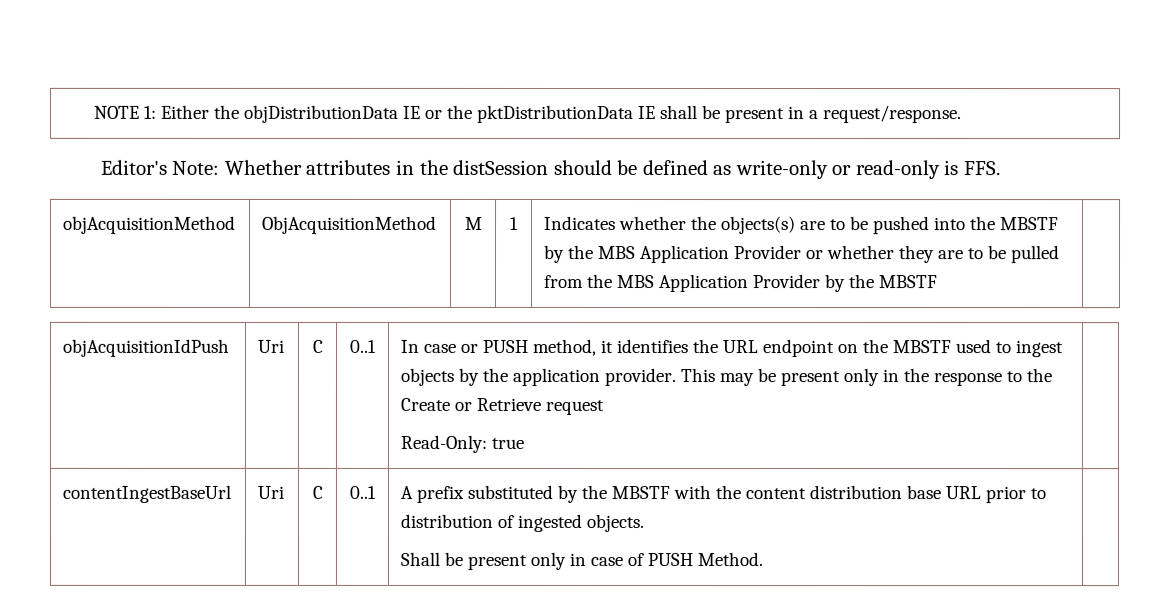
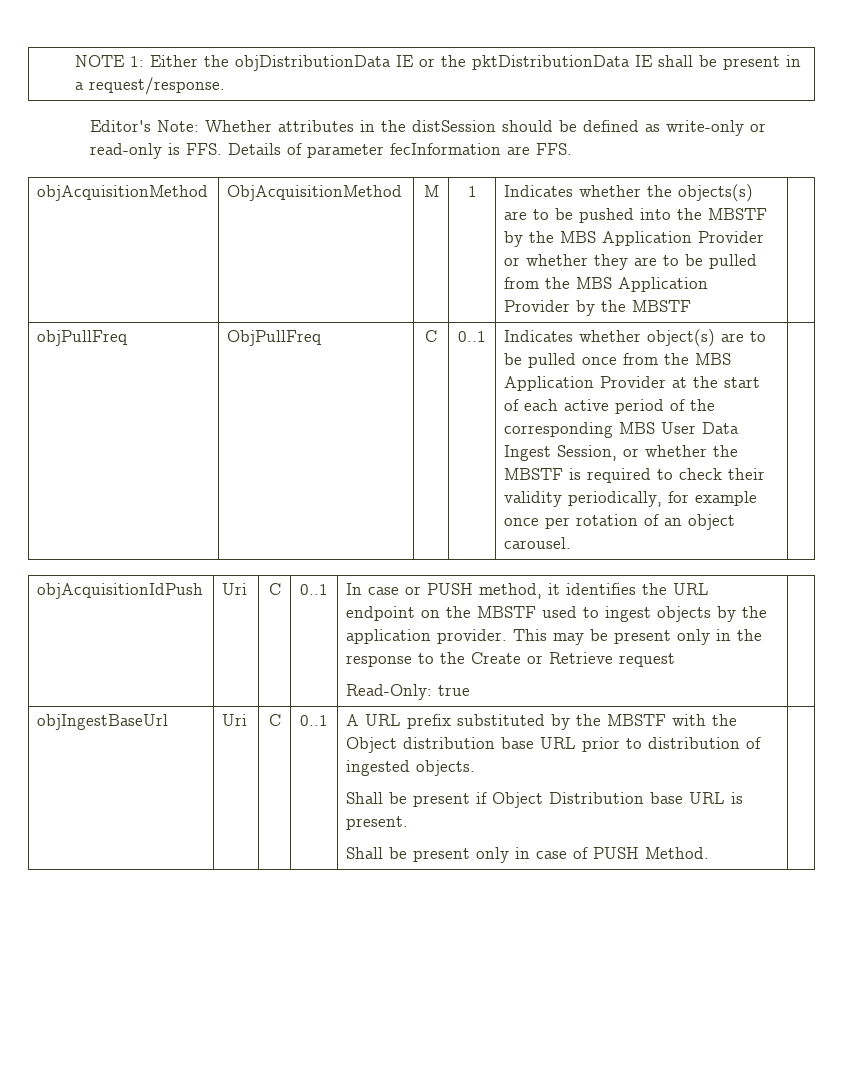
(1001, 168) none -> [228,143,573,158] Details of parameter fecInformation are FFS.
(939, 282) none -> [37,330,129,346] [227,330,323,346] [425,330,437,342] [458,331,486,342] [504,329,767,347] [504,353,732,368] [504,376,761,391] [504,399,716,414] [504,422,740,438] [504,445,739,461] [504,468,766,483] [504,491,758,507] [504,514,736,530] [504,537,572,549] // objPullFreq | ObjPullFreq | C | 0..1 | Indicates whether object(s) are to be pulled once from the MBS Application Provider at the start of each active period of the corresponding MBS User Data Ingest Session, or whether the MBSTF is required to check their validity periodically, for example once per rotation of an object carousel. |
[62,484,232,503] contentIngestBaseUrl -> [37,714,169,730] objIngestBaseUrl
(414, 492) none -> [365,714,402,726] URL
[745,488,807,500] content -> [346,737,398,753] Object
(645, 523) none -> [346,792,744,808] [346,816,409,830] // Shall be present if Object Distribution base URL is present.

